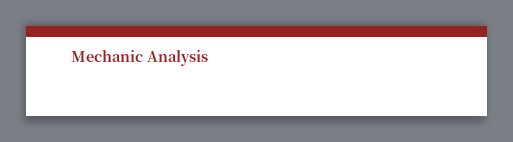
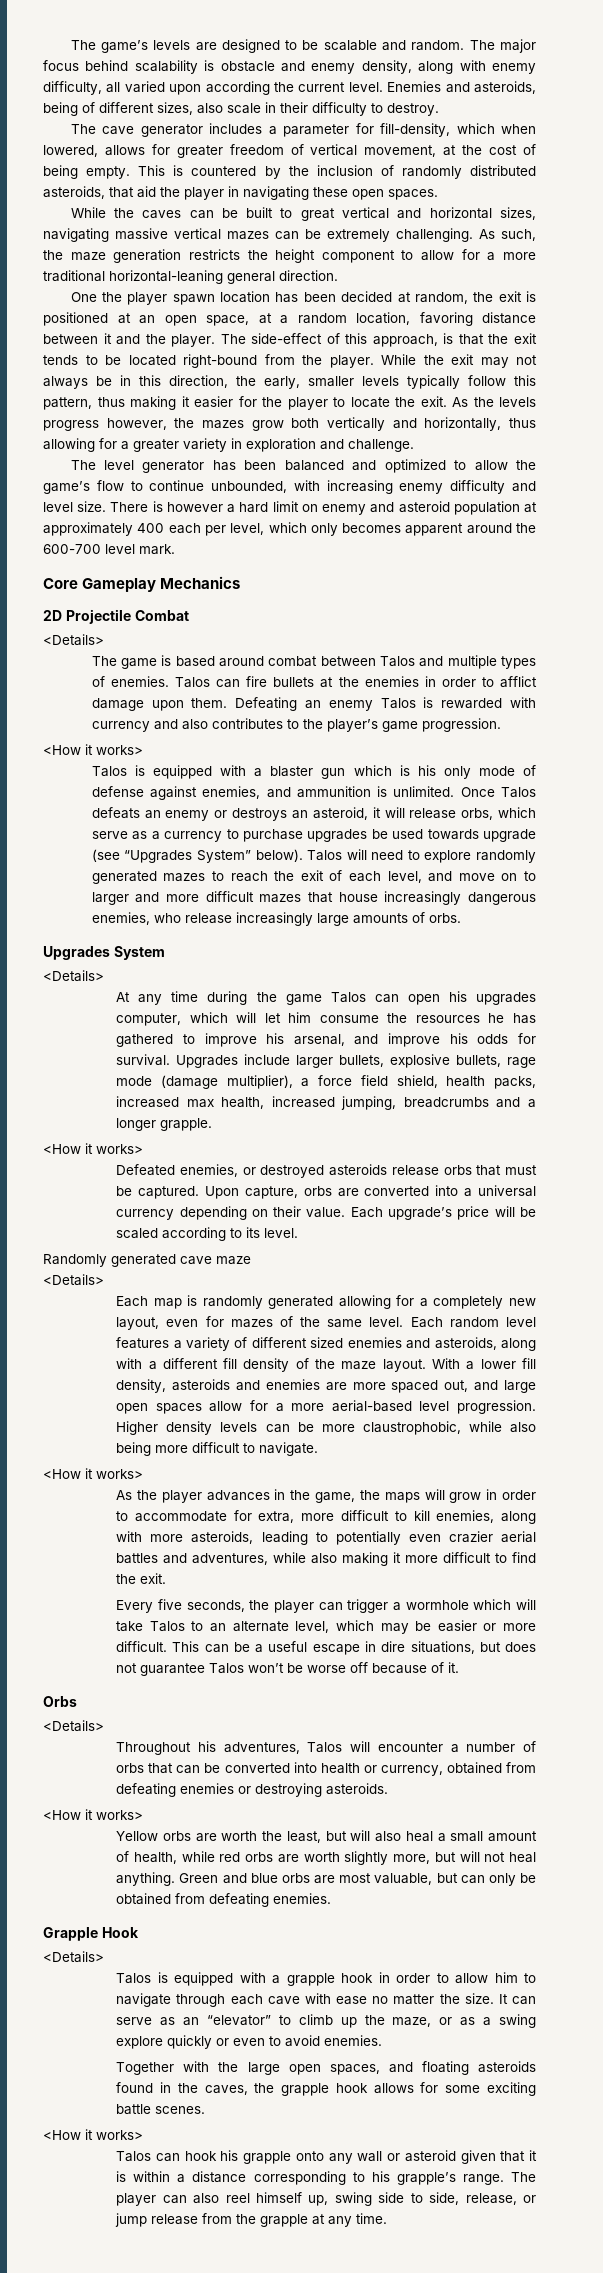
[71,50,208,66] Mechanic Analysis -> [70,39,537,53] [43,60,536,74] [43,81,536,95] [43,102,439,116] [70,123,536,137] [43,144,537,158] [43,165,536,179] [43,186,438,200] [70,207,537,221] [43,228,536,242] [43,249,536,263] [43,270,338,284] [70,291,536,305] [43,312,536,326] [43,333,538,347] [43,354,537,368] [43,375,536,389] [43,396,536,410] [43,417,536,431] [43,438,414,452] [70,459,536,473] [43,480,536,494] [43,501,537,515] [43,522,536,536] [43,544,175,555] [43,576,241,592] [43,609,189,624] [43,634,104,646] [91,655,536,669] [91,676,538,688] [91,697,536,711] [91,718,501,732] [43,744,143,755] [91,765,537,779] [91,786,536,800] [91,807,536,821] [91,829,536,842] [91,849,536,863] [91,870,537,884] [91,891,536,905] [91,912,461,926] [43,946,165,960] [43,970,104,982] [116,991,536,1005] [116,1012,536,1026] [116,1033,536,1047] [116,1054,536,1068] [116,1075,536,1089] [116,1096,536,1110] [116,1118,213,1131] [43,1143,143,1154] [116,1164,537,1178] [116,1185,537,1199] [116,1206,536,1220] [116,1227,299,1241] [43,1254,251,1267] [43,1274,104,1286] [116,1295,536,1309] [116,1316,536,1330] [116,1337,537,1351] [116,1358,536,1372] [116,1379,537,1393] [116,1400,536,1414] [116,1421,536,1435] [116,1442,319,1456] [43,1468,143,1479] [116,1489,536,1503] [116,1510,536,1524] [116,1531,536,1545] [116,1552,536,1566] [116,1573,167,1584] [116,1599,536,1613] [116,1620,536,1634] [116,1641,536,1655] [116,1662,460,1676] [43,1696,77,1707] [43,1720,104,1732] [116,1741,536,1755] [116,1762,536,1776] [116,1783,389,1797] [43,1809,143,1820] [116,1830,538,1843] [116,1851,537,1865] [116,1872,536,1886] [116,1893,332,1907] [43,1927,139,1941] [43,1951,104,1963] [116,1972,537,1986] [116,1993,536,2007] [116,2014,536,2028] [116,2035,383,2049] [116,2061,536,2075] [116,2082,536,2096] [116,2104,206,2115] [43,2129,143,2140] [116,2150,538,2164] [116,2171,536,2185] [116,2192,536,2206] [115,2213,388,2227] The game’s levels are designed to be scalable and random. The major focus behind scalability is obstacle and enemy density, along with enemy difficulty, all varied upon according the current level. Enemies and asteroids, being of different sizes, also scale in their difficulty to destroy. // The cave generator includes a parameter for fill-density, which when lowered, allows for greater freedom of vertical movement, at the cost of being empty. This is countered by the inclusion of randomly distributed asteroids, that aid the player in navigating these open spaces. // While the caves can be built to great vertical and horizontal sizes, navigating massive vertical mazes can be extremely challenging. As such, the maze generation restricts the height component to allow for a more traditional horizontal-leaning general direction. // One the player spawn location has been decided at random, the exit is positioned at an open space, at a random location, favoring distance between it and the player. The side-effect of this approach, is that the exit tends to be located right-bound from the player. While the exit may not always be in this direction, the early, smaller levels typically follow this pattern, thus making it easier for the player to locate the exit. As the levels progress however, the mazes grow both vertically and horizontally, thus allowing for a greater variety in exploration and challenge. // The level generator has been balanced and optimized to allow the game’s flow to continue unbounded, with increasing enemy difficulty and level size. There is however a hard limit on enemy and asteroid population at approximately 400 each per level, which only becomes apparent around the 600-700 level mark. // Core Gameplay Mechanics // 2D Projectile Combat // <Details> // The game is based around combat between Talos and multiple types of enemies. Talos can fire bullets at the enemies in order to afflict damage upon them. Defeating an enemy Talos is rewarded with currency and also contributes to the player’s game progression. // <How it works> // Talos is equipped with a blaster gun which is his only mode of defense against enemies, and ammunition is unlimited. Once Talos defeats an enemy or destroys an asteroid, it will release orbs, which serve as a currency to purchase upgrades be used towards upgrade (see “Upgrades System” below). Talos will need to explore randomly generated mazes to reach the exit of each level, and move on to larger and more difficult mazes that house increasingly dangerous enemies, who release increasingly large amounts of orbs. // Upgrades System // <Details> // At any time during the game Talos can open his upgrades computer, which will let him consume the resources he has gathered to improve his arsenal, and improve his odds for survival. Upgrades include larger bullets, explosive bullets, rage mode (damage multiplier), a force field shield, health packs, increased max health, increased jumping, breadcrumbs and a longer grapple. // <How it works> // Defeated enemies, or destroyed asteroids release orbs that must be captured. Upon capture, orbs are converted into a universal currency depending on their value. Each upgrade’s price will be scaled according to its level. // Randomly generated cave maze // <Details> // Each map is randomly generated allowing for a completely new layout, even for mazes of the same level. Each random level features a variety of different sized enemies and asteroids, along with a different fill density of the maze layout. With a lower fill density, asteroids and enemies are more spaced out, and large open spaces allow for a more aerial-based level progression. Higher density levels can be more claustrophobic, while also being more difficult to navigate. // <How it works> // As the player advances in the game, the maps will grow in order to accommodate for extra, more difficult to kill enemies, along with more asteroids, leading to potentially even crazier aerial battles and adventures, while also making it more difficult to find the exit. // Every five seconds, the player can trigger a wormhole which will take Talos to an alternate level, which may be easier or more difficult. This can be a useful escape in dire situations, but does not guarantee Talos won’t be worse off because of it. // Orbs // <Details> // Throughout his adventures, Talos will encounter a number of orbs that can be converted into health or currency, obtained from defeating enemies or destroying asteroids. // <How it works> // Yellow orbs are worth the least, but will also heal a small amount of health, while red orbs are worth slightly more, but will not heal anything. Green and blue orbs are most valuable, but can only be obtained from defeating enemies. // Grapple Hook // <Details> // Talos is equipped with a grapple hook in order to allow him to navigate through each cave with ease no matter the size. It can serve as an “elevator” to climb up the maze, or as a swing explore quickly or even to avoid enemies. // Together with the large open spaces, and floating asteroids found in the caves, the grapple hook allows for some exciting battle scenes. // <How it works> // Talos can hook his grapple onto any wall or asteroid given that it is within a distance corresponding to his grapple’s range. The player can also reel himself up, swing side to side, release, or jump release from the grapple at any time.

